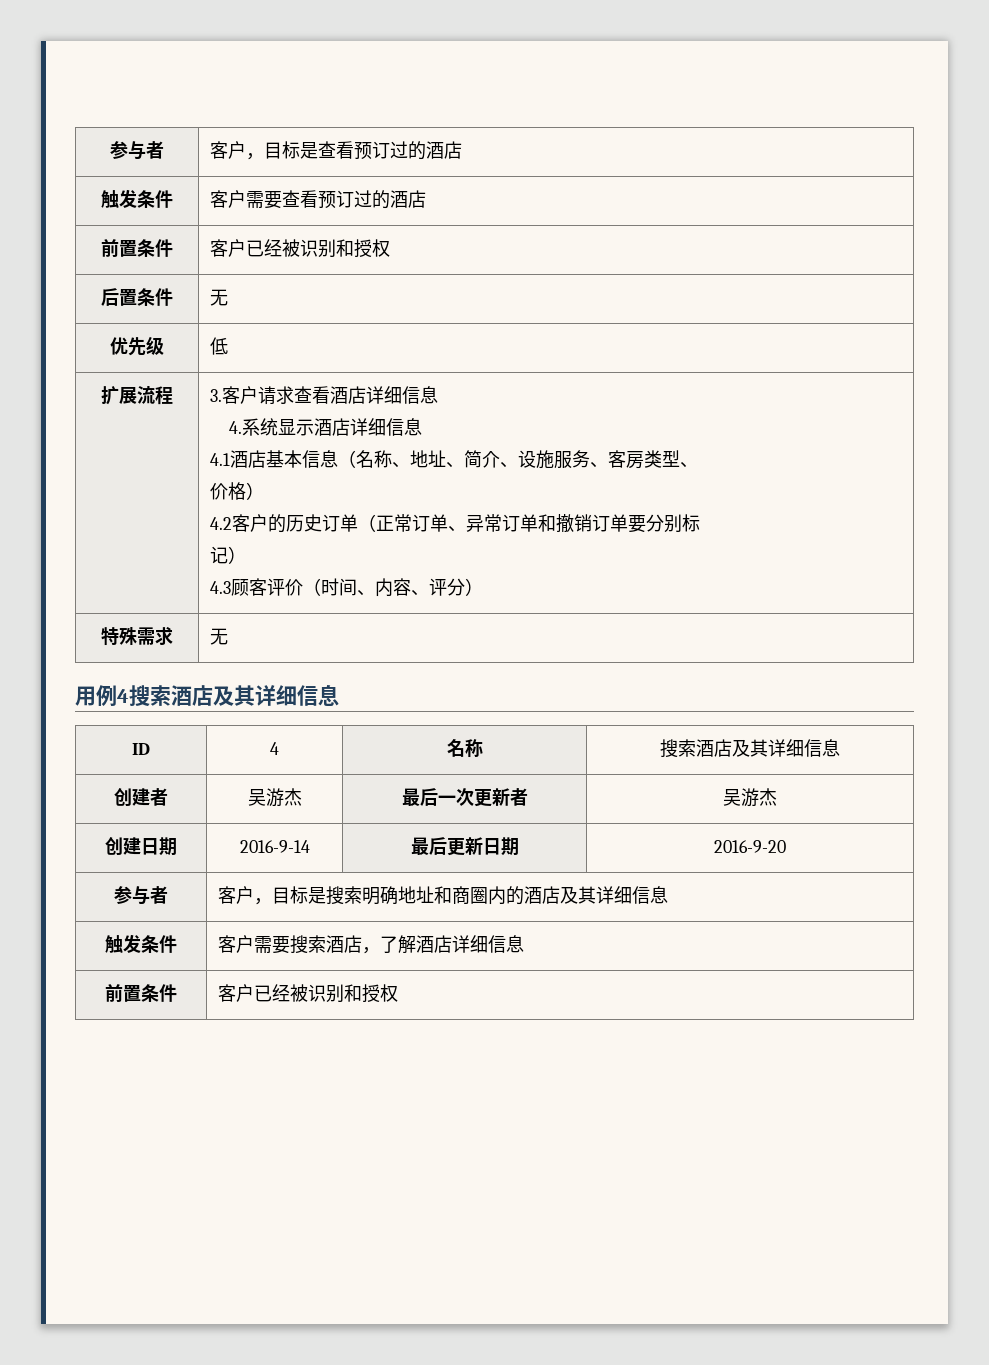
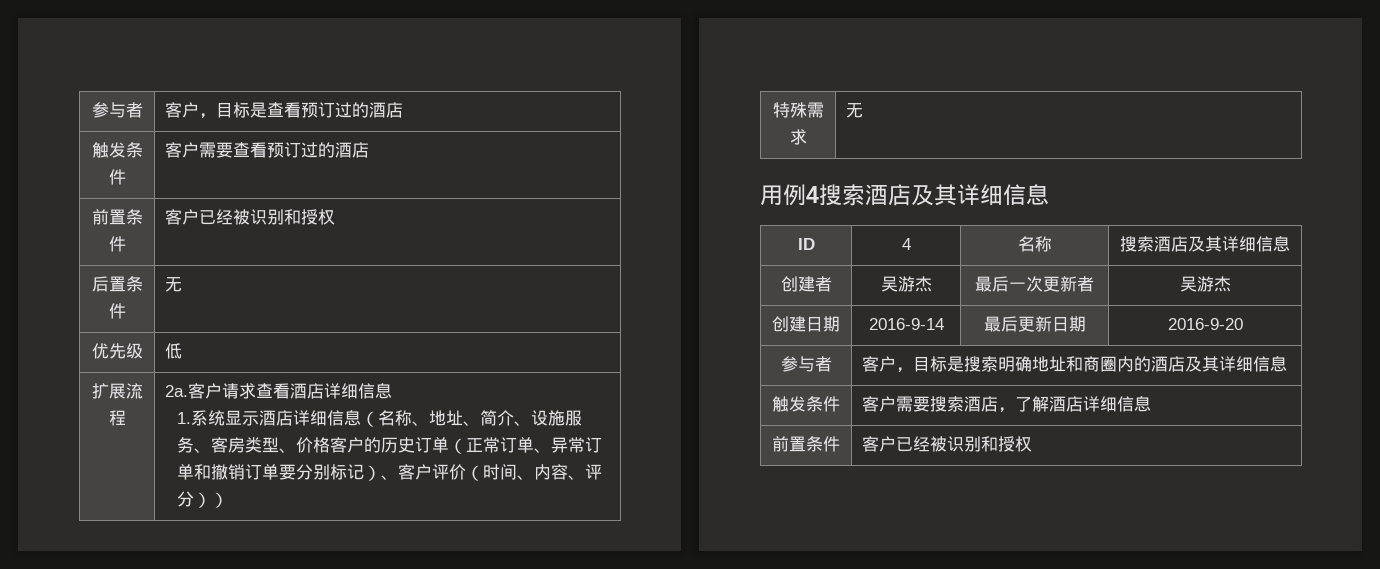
[209,389,222,402] 3. -> [164,385,188,397] 2a.
[229,421,243,434] 4. -> [177,412,192,424] 1.
[209,450,338,468] // 4.1酒店基本信息 -> (362, 418) none
[209,482,264,500] [209,517,232,530] // 价格） // 4.2 -> [296,437,331,453] 价格
(700, 523) // -> (348, 472) none
[209,578,267,596] // 4.3顾客 -> [381,464,433,480] 、客户
(483, 587) none -> [211,492,229,508] ）

